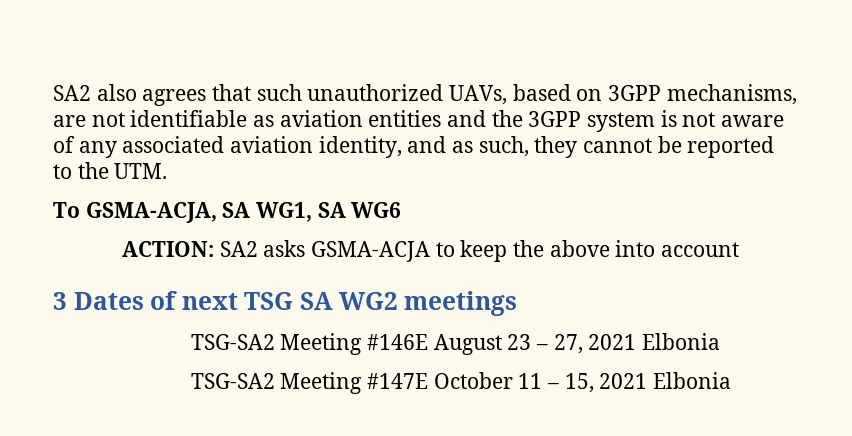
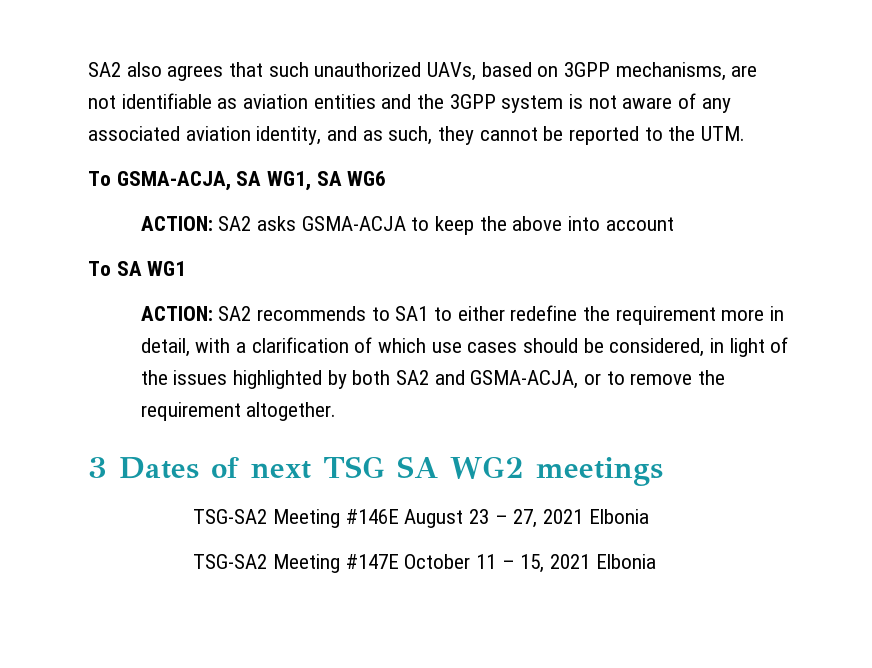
(739, 249) none -> [88,261,187,276] [140,305,785,325] [140,337,789,357] [140,370,726,389] [140,402,337,421] // To SA WG1 // ACTION: SA2 recommends to SA1 to either redefine the requirement more in detail, with a clarification of which use cases should be considered, in light of the issues highlighted by both SA2 and GSMA-ACJA, or to remove the requirement altogether.

